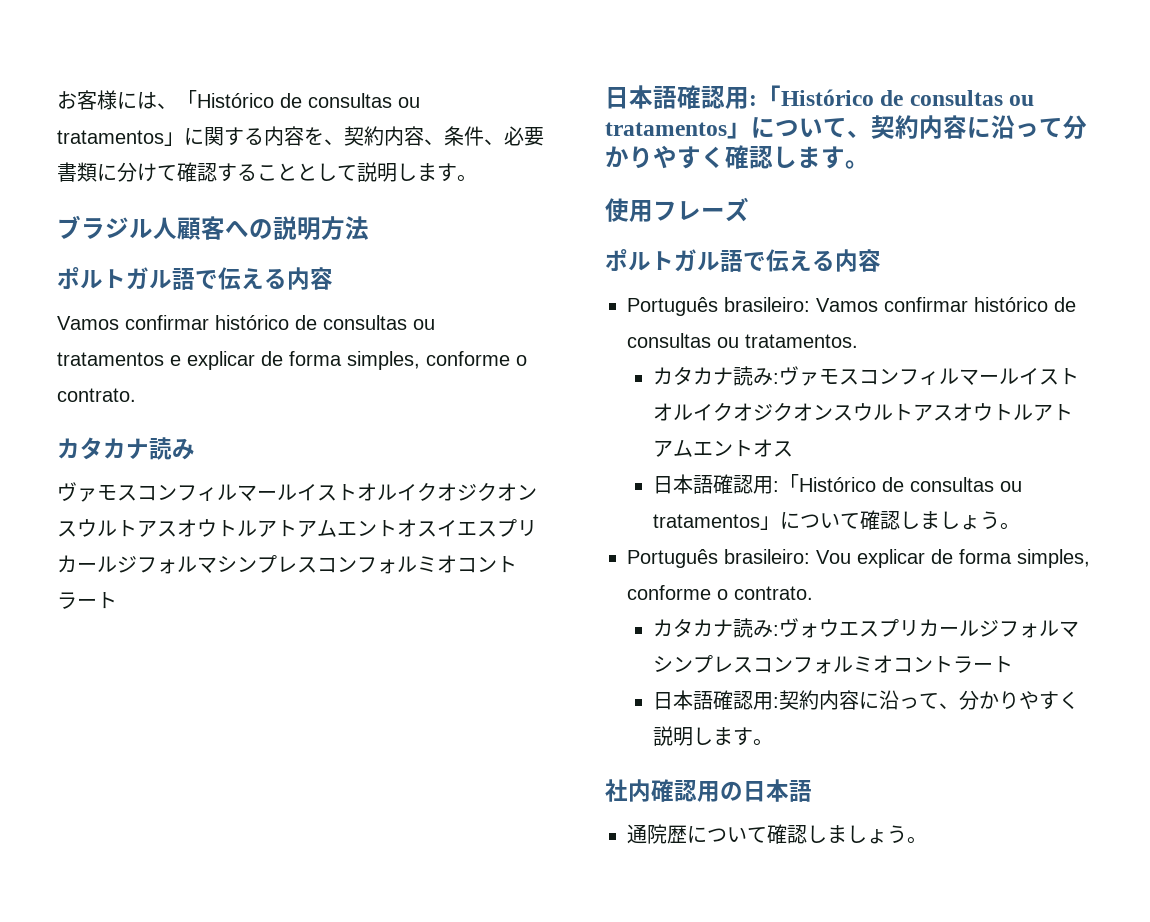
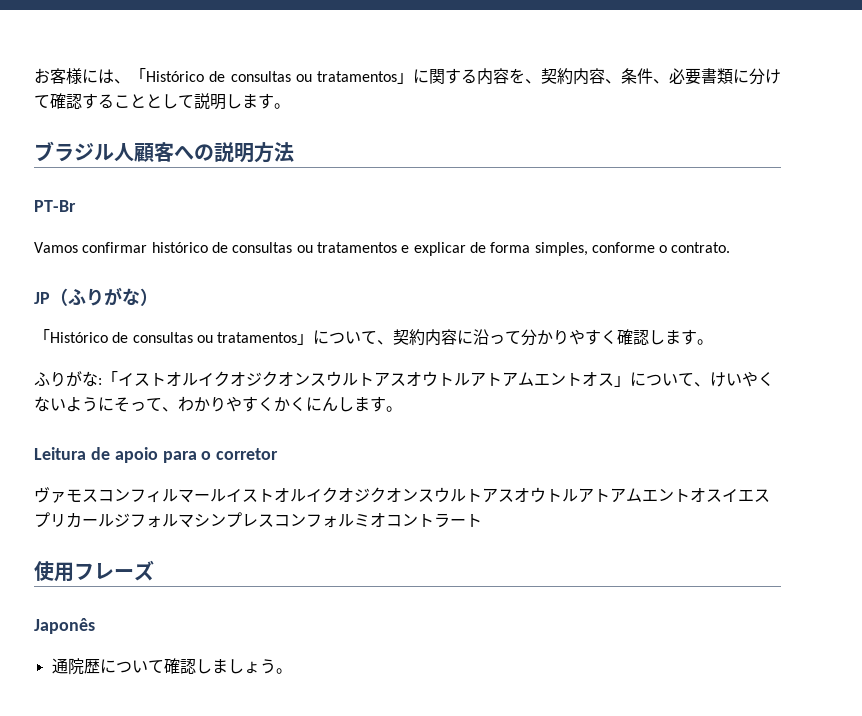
[57,267,333,290] ポルトガル語で伝える内容 -> [34,200,76,212] PT-Br
[57,437,195,460] カタカナ読み -> [34,287,158,306] [34,329,714,346] [34,371,774,387] [34,396,402,412] [34,447,279,463] JP（ふりがな） // 「Histórico de consultas ou tratamentos」について、契約内容に沿って分かりやすく確認します。 // ふりがな:「イストオルイクオジクオンスウルトアスオウトルアトアムエントオス」について、けいやくないようにそって、わかりやすくかくにんします。 // Leitura de apoio para o corretor
[605,85,1035,109] [605,115,1087,139] [605,145,869,169] [605,197,749,222] [605,249,881,272] [627,297,1076,316] [627,333,858,348] [653,366,1080,386] [653,402,1074,421] [653,439,794,457] [653,474,1023,494] [653,510,1021,530] [627,549,1090,568] [627,585,813,600] [653,618,1080,638] [653,655,1014,674] [653,690,1080,710] [653,726,774,746] [605,779,812,802] 日本語確認用:「Histórico de consultas ou tratamentos」について、契約内容に沿って分かりやすく確認します。 // 使用フレーズ // ポルトガル語で伝える内容 // Português brasileiro: Vamos confirmar histórico de consultas ou tratamentos. // カタカナ読み:ヴァモスコンフィルマールイストオルイクオジクオンスウルトアスオウトルアトアムエントオス // 日本語確認用:「Histórico de consultas ou tratamentos」について確認しましょう。 // Português brasileiro: Vou explicar de forma simples, conforme o contrato. // カタカナ読み:ヴォウエスプリカールジフォルマシンプレスコンフォルミオコントラート // 日本語確認用:契約内容に沿って、分かりやすく説明します。 // 社内確認用の日本語 -> [34,560,154,582] [34,618,95,634] 使用フレーズ // Japonês

